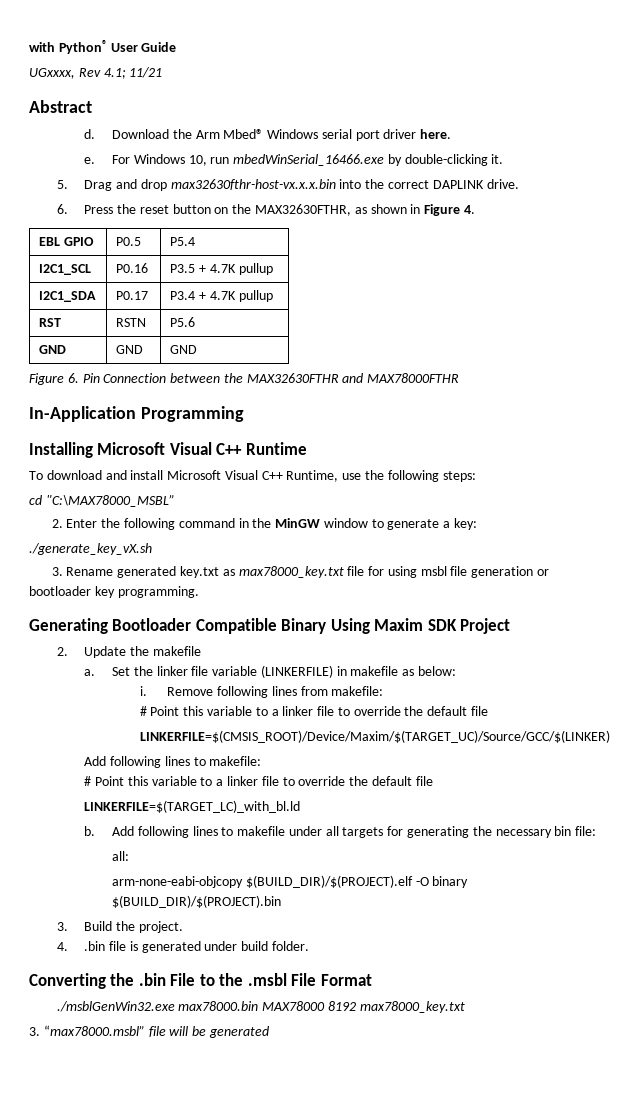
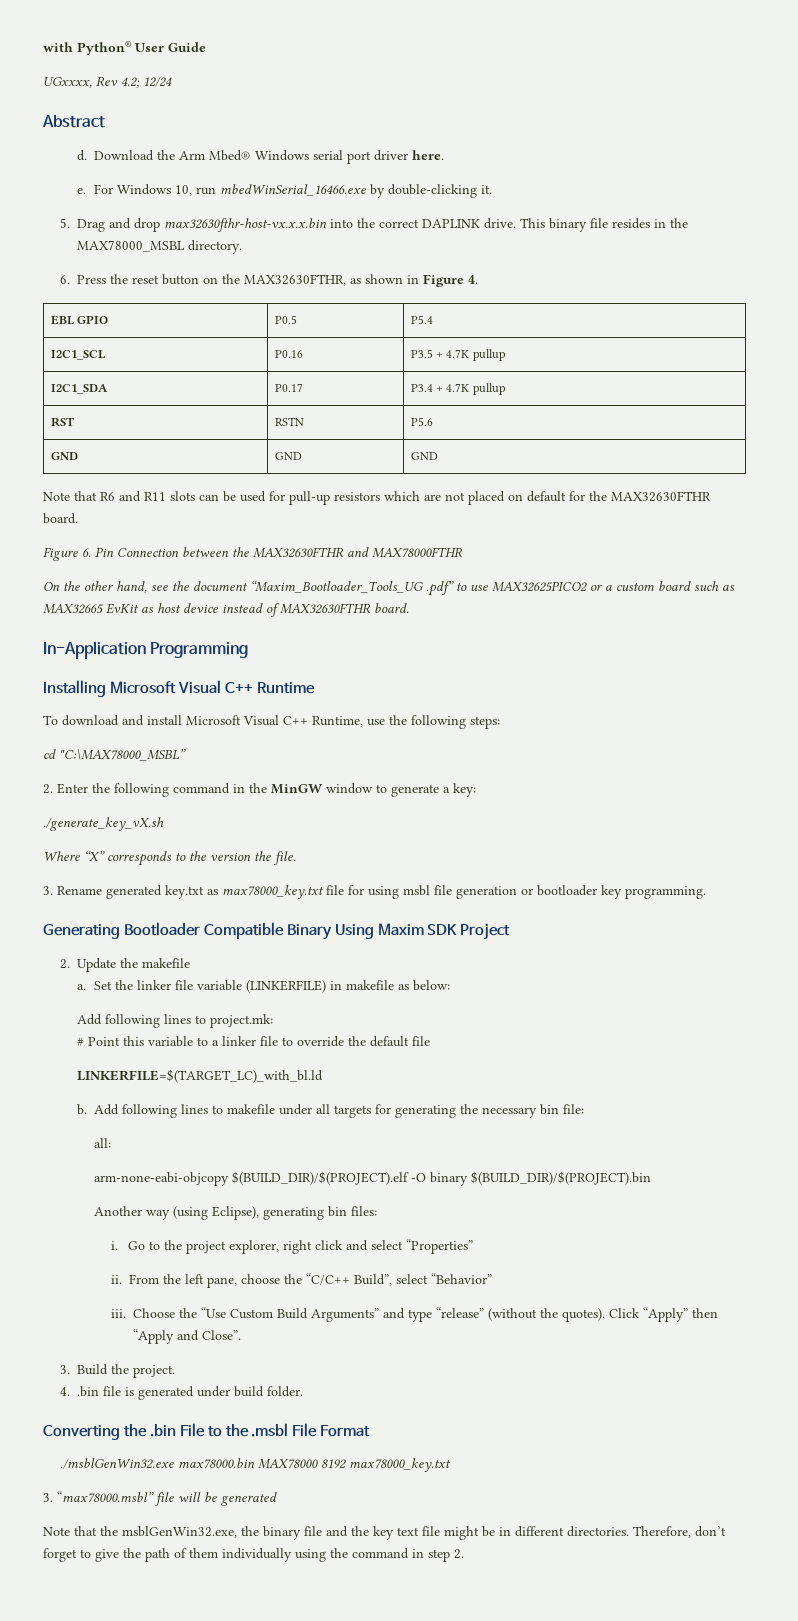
[103,67,163,79] 4.1; 11/21 -> [121,76,172,88] 4.2; 12/24
(519, 184) none -> [520,218,689,232] [77,240,243,254] This binary file resides in the MAX78000_MSBL directory.
(198, 349) none -> [43,491,711,505] [43,513,78,524] // Note that R6 and R11 slots can be used for pull-up resistors which are not placed on default for the MAX32630FTHR board.
(460, 378) none -> [43,580,735,596] [43,603,409,617] // On the other hand, see the document “Maxim_Bootloader_Tools_UG .pdf” to use MAX32625PICO2 or a custom board such as MAX32665 EvKit as host device instead of MAX32630FTHR board.
(152, 549) none -> [43,850,296,866] // Where “X” corresponds to the version the file.
[139,686,384,698] [139,706,489,716] [139,730,610,743] [84,756,262,768] // i. Remove following lines from makefile: // # Point this variable to a linker file to override the default file // LINKERFILE=$(CMSIS_ROOT)/Device/Maxim/$(TARGET_UC)/Source/GCC/$(LINKER) // Add following lines to makefile: -> [77,1014,274,1028] // Add following lines to project.mk:
(281, 901) none -> [94,1206,378,1220] [111,1239,474,1254] [111,1273,493,1288] [111,1307,719,1322] [133,1329,242,1344] // Another way (using Eclipse), generating bin files: // i. Go to the project explorer, right click and select “Properties” // ii. From the left pane, choose the “C/C++ Build”, select “Behavior” // iii. Choose the “Use Custom Build Arguments” and type “release” (without the quotes). Click “Apply” then “Apply and Close”.
(269, 1032) none -> [43,1526,726,1540] [43,1548,464,1562] // Note that the msblGenWin32.exe, the binary file and the key text file might be in different directories. Therefore, don’t forget to give the path of them individually using the command in step 2.

